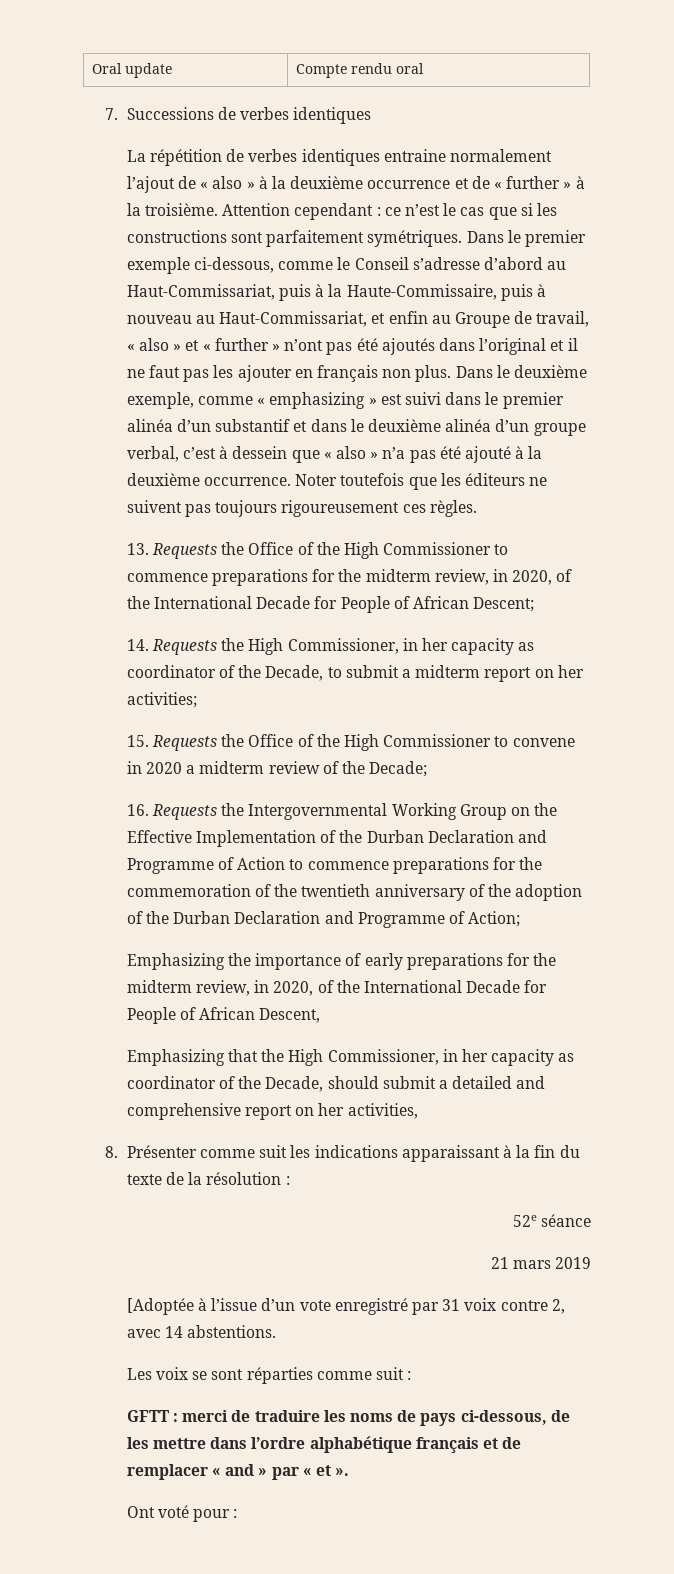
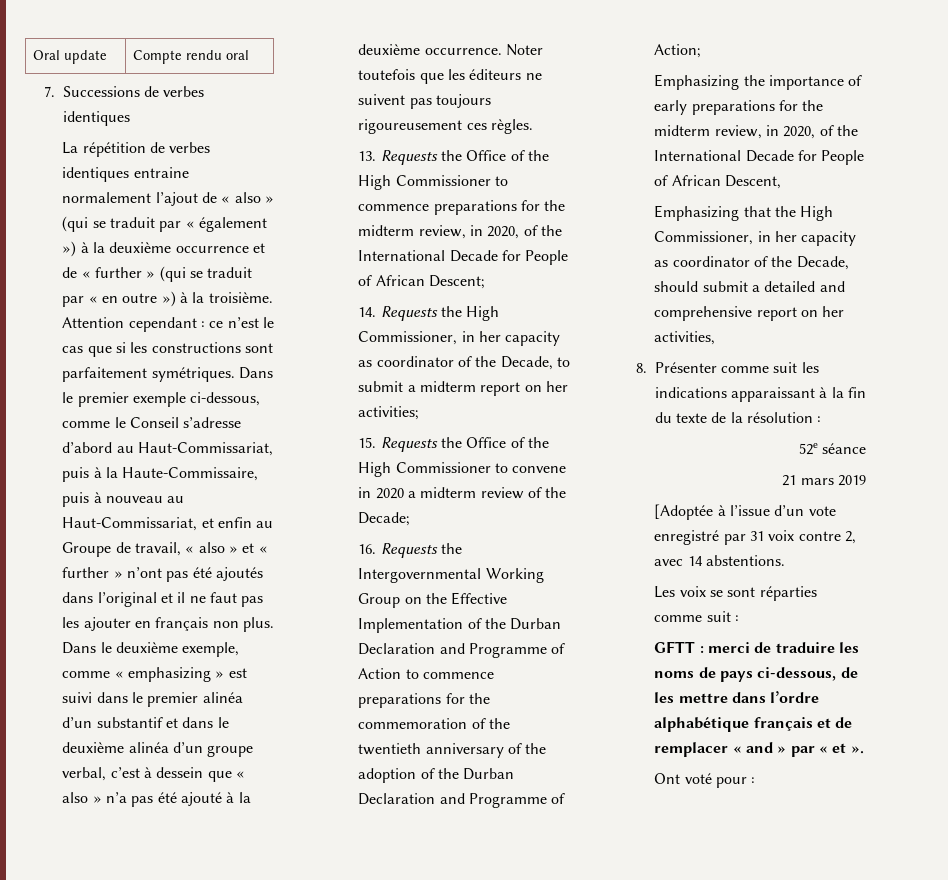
(255, 185) none -> [62,216,267,232] [62,241,77,257] (qui se traduit par « également »)
(572, 185) none -> [159,266,253,282] [62,291,176,307] (qui se traduit par « en outre »)

